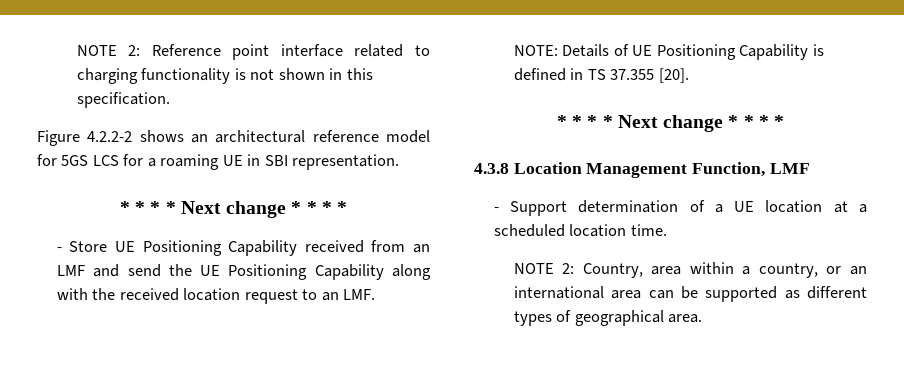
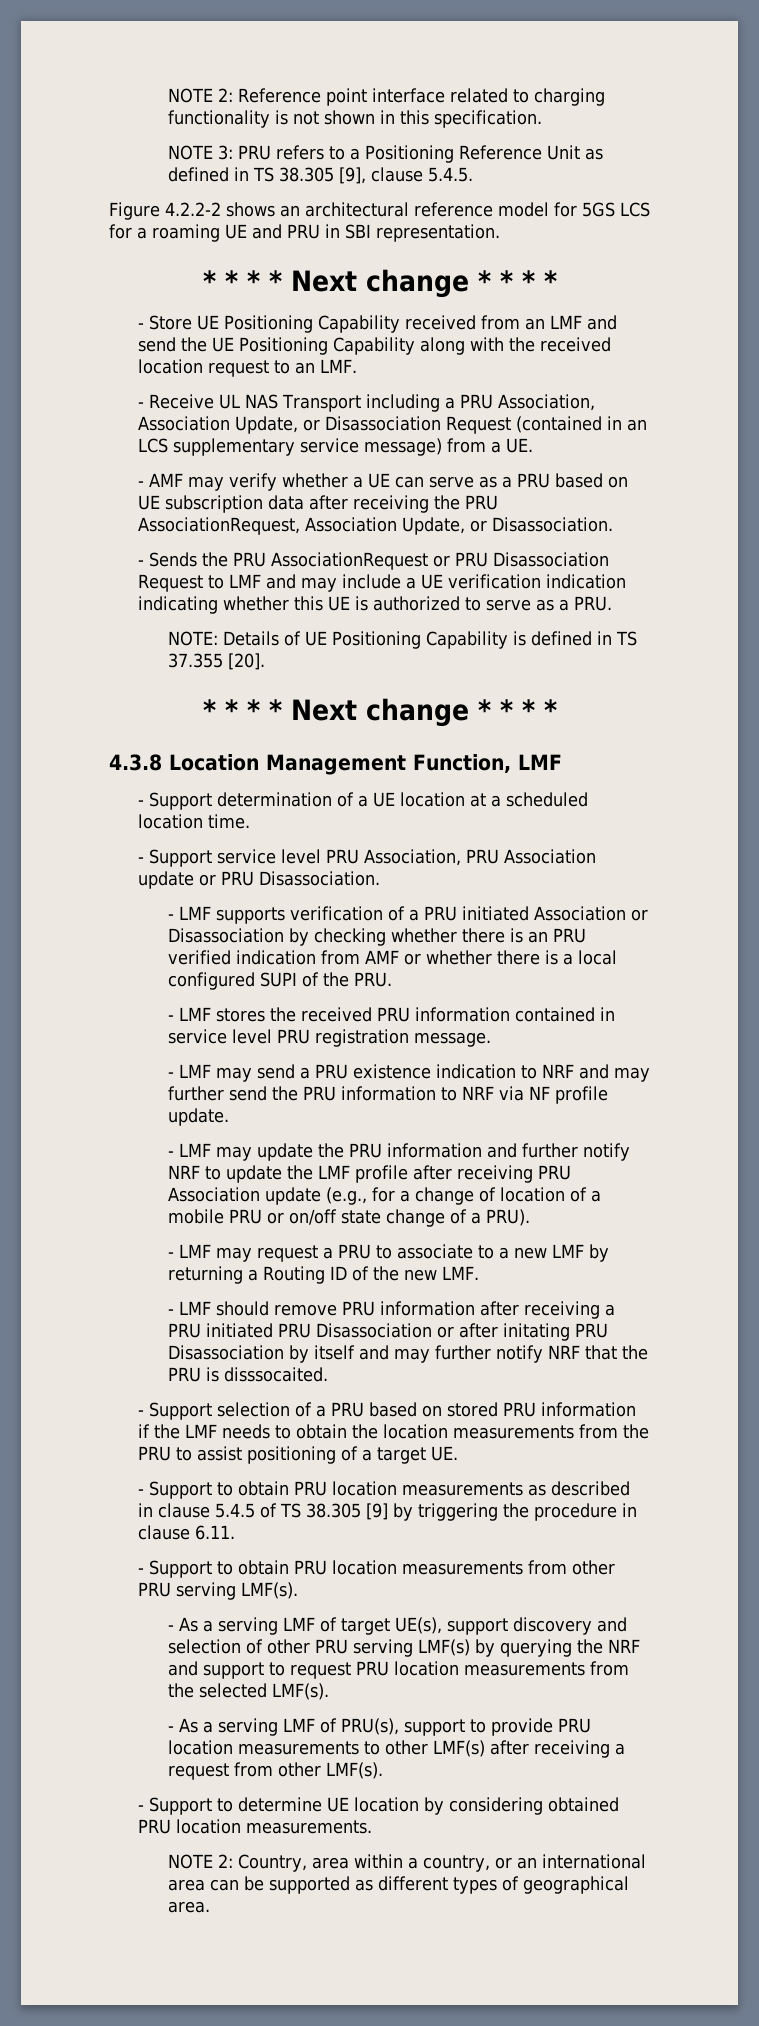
(170, 100) none -> [167,145,603,163] [167,167,473,184] // NOTE 3: PRU refers to a Positioning Reference Unit as defined in TS 38.305 [9], clause 5.4.5.
(243, 160) none -> [252,224,320,239] and PRU
(376, 294) none -> [138,394,596,412] [138,416,648,434] [138,438,534,456] [138,473,629,491] [138,495,499,513] [138,517,614,535] [138,552,610,570] [138,574,627,592] [138,596,613,614] // - Receive UL NAS Transport including a PRU Association, Association Update, or Disassociation Request (contained in an LCS supplementary service message) from a UE. // - AMF may verify whether a UE can serve as a PRU based on UE subscription data after receiving the PRU AssociationRequest, Association Update, or Disassociation. // - Sends the PRU AssociationRequest or PRU Disassociation Request to LMF and may include a UE verification indication indicating whether this UE is authorized to serve as a PRU.
(667, 230) none -> [138,849,597,867] [138,871,381,889] [167,906,648,924] [167,928,586,946] [167,950,617,965] [167,972,392,990] [167,1007,615,1022] [167,1029,491,1047] [167,1064,650,1082] [167,1086,608,1104] [167,1108,229,1126] [167,1143,630,1161] [167,1165,571,1183] [167,1187,601,1205] [167,1209,530,1227] [167,1244,609,1262] [167,1266,479,1284] [167,1301,615,1319] [167,1323,608,1341] [167,1345,648,1363] [167,1367,328,1382] [138,1402,637,1420] [138,1424,650,1439] [138,1446,459,1464] [138,1481,631,1499] [138,1503,638,1521] [138,1525,236,1540] [138,1560,616,1578] [138,1582,299,1600] [167,1617,627,1635] [167,1639,640,1657] [167,1661,629,1679] [167,1683,329,1700] [167,1718,591,1736] [167,1740,625,1758] [167,1762,383,1780] [138,1797,620,1815] [138,1819,373,1834] // - Support service level PRU Association, PRU Association update or PRU Disassociation. // - LMF supports verification of a PRU initiated Association or Disassociation by checking whether there is an PRU verified indication from AMF or whether there is a local configured SUPI of the PRU. // - LMF stores the received PRU information contained in service level PRU registration message. // - LMF may send a PRU existence indication to NRF and may further send the PRU information to NRF via NF profile update. // - LMF may update the PRU information and further notify NRF to update the LMF profile after receiving PRU Association update (e.g., for a change of location of a mobile PRU or on/off state change of a PRU). // - LMF may request a PRU to associate to a new LMF by returning a Routing ID of the new LMF. // - LMF should remove PRU information after receiving a PRU initiated PRU Disassociation or after initating PRU Disassociation by itself and may further notify NRF that the PRU is disssocaited. // - Support selection of a PRU based on stored PRU information if the LMF needs to obtain the location measurements from the PRU to assist positioning of a target UE. // - Support to obtain PRU location measurements as described in clause 5.4.5 of TS 38.305 [9] by triggering the procedure in clause 6.11. // - Support to obtain PRU location measurements from other PRU serving LMF(s). // - As a serving LMF of target UE(s), support discovery and selection of other PRU serving LMF(s) by querying the NRF and support to request PRU location measurements from the selected LMF(s). // - As a serving LMF of PRU(s), support to provide PRU location measurements to other LMF(s) after receiving a request from other LMF(s). // - Support to determine UE location by considering obtained PRU location measurements.

